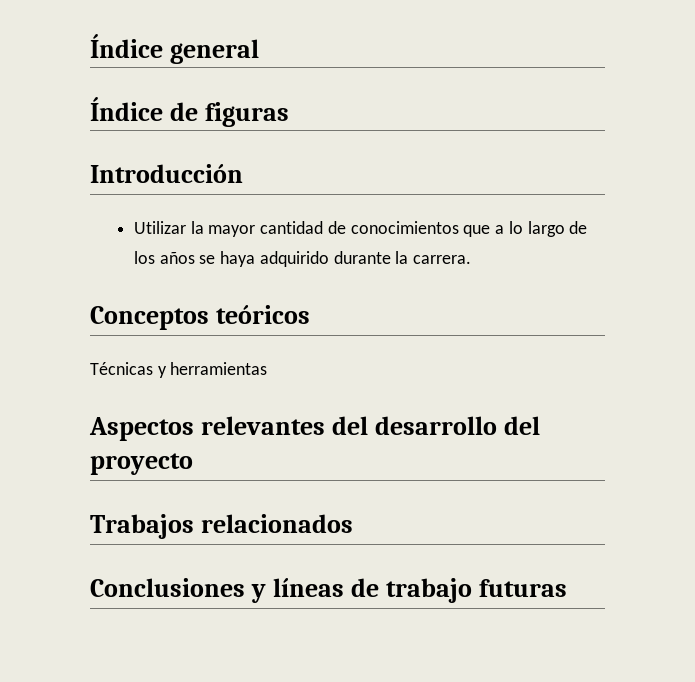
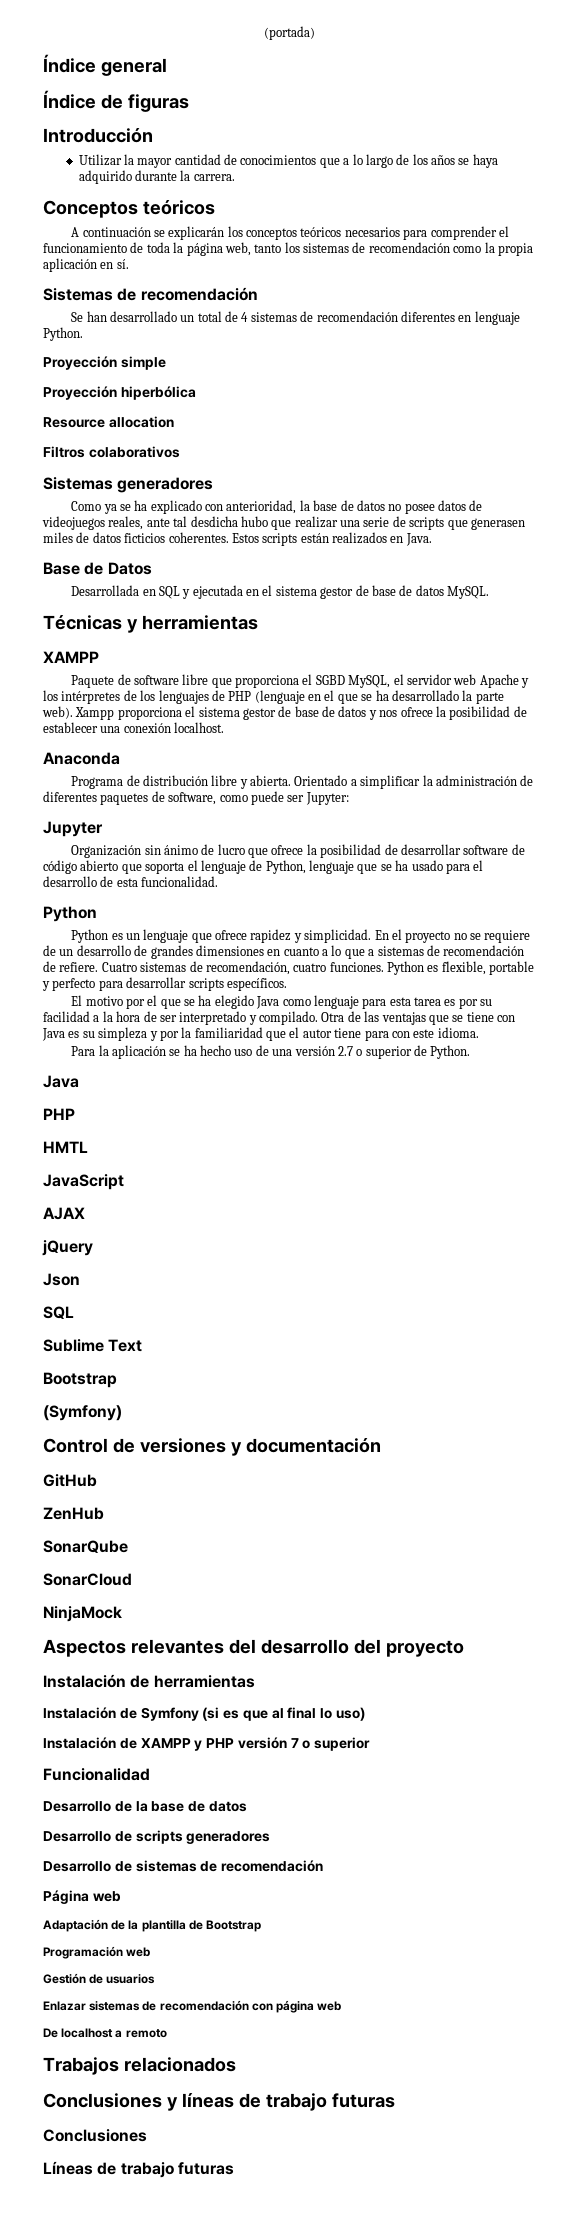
(90, 46) none -> [264,26,315,40] (portada) //
[90,362,268,378] Técnicas y herramientas -> [71,226,509,240] [43,242,533,256] [43,258,129,272] [43,287,258,301] [71,311,520,325] [43,327,83,341] [43,356,166,370] [43,386,196,400] [43,416,174,428] [43,446,180,458] [43,477,214,493] [71,500,483,514] [42,516,525,530] [43,532,432,546] [43,562,152,575] [71,585,490,599] [43,615,258,633] [43,651,99,663] [71,674,530,688] [43,690,504,704] [42,706,527,720] [43,722,225,733] [43,752,120,765] [71,775,534,789] [43,791,349,805] [43,821,103,837] [71,844,525,858] [43,860,484,874] [43,876,219,887] [43,906,97,922] [71,929,531,943] [43,945,525,959] [43,961,535,975] [42,977,287,991] [71,995,493,1009] [43,1011,515,1025] [42,1027,479,1041] [71,1045,471,1059] [43,1075,79,1088] [43,1108,75,1120] [43,1141,88,1153] [43,1174,124,1190] [43,1207,85,1220] [42,1240,93,1256] [43,1273,80,1286] [43,1306,74,1319] [43,1339,143,1352] [43,1372,117,1388] [43,1405,122,1421] [43,1438,381,1456] [43,1474,97,1487] [43,1507,104,1520] [43,1540,128,1553] [43,1573,132,1586] [43,1606,122,1622] A continuación se explicarán los conceptos teóricos necesarios para comprender el funcionamiento de toda la página web, tanto los sistemas de recomendación como la propia aplicación en sí. // Sistemas de recomendación // Se han desarrollado un total de 4 sistemas de recomendación diferentes en lenguaje Python. // Proyección simple // Proyección hiperbólica // Resource allocation // Filtros colaborativos // Sistemas generadores // Como ya se ha explicado con anterioridad, la base de datos no posee datos de videojuegos reales, ante tal desdicha hubo que realizar una serie de scripts que generasen miles de datos ficticios coherentes. Estos scripts están realizados en Java. // Base de Datos // Desarrollada en SQL y ejecutada en el sistema gestor de base de datos MySQL. // Técnicas y herramientas // XAMPP // Paquete de software libre que proporciona el SGBD MySQL, el servidor web Apache y los intérpretes de los lenguajes de PHP (lenguaje en el que se ha desarrollado la parte web). Xampp proporciona el sistema gestor de base de datos y nos ofrece la posibilidad de establecer una conexión localhost. // Anaconda // Programa de distribución libre y abierta. Orientado a simplificar la administración de diferentes paquetes de software, como puede ser Jupyter: // Jupyter // Organización sin ánimo de lucro que ofrece la posibilidad de desarrollar software de código abierto que soporta el lenguaje de Python, lenguaje que se ha usado para el desarrollo de esta funcionalidad. // Python // Python es un lenguaje que ofrece rapidez y simplicidad. En el proyecto no se requiere de un desarrollo de grandes dimensiones en cuanto a lo que a sistemas de recomendación de refiere. Cuatro sistemas de recomendación, cuatro funciones. Python es flexible, portable y perfecto para desarrollar scripts específicos. // El motivo por el que se ha elegido Java como lenguaje para esta tarea es por su facilidad a la hora de ser interpretado y compilado. Otra de las ventajas que se tiene con Java es su simpleza y por la familiaridad que el autor tiene para con este idioma. // Para la aplicación se ha hecho uso de una versión 2.7 o superior de Python. // Java // PHP // HMTL // JavaScript // AJAX // jQuery // Json // SQL // Sublime Text // Bootstrap // (Symfony) // Control de versiones y documentación // GitHub // ZenHub // SonarQube // SonarCloud // NinjaMock
(193, 464) none -> [43,1674,255,1688] [43,1707,366,1721] [43,1737,371,1751] [43,1768,150,1781] [43,1801,247,1812] [43,1830,271,1844] [43,1860,324,1872] [43,1890,121,1904] [43,1919,262,1932] [43,1946,151,1959] [43,1973,156,1984] [43,2000,342,2013] [43,2028,167,2038] // Instalación de herramientas // Instalación de Symfony (si es que al final lo uso) // Instalación de XAMPP y PHP versión 7 o superior // Funcionalidad // Desarrollo de la base de datos // Desarrollo de scripts generadores // Desarrollo de sistemas de recomendación // Página web // Adaptación de la plantilla de Bootstrap // Programación web // Gestión de usuarios // Enlazar sistemas de recomendación con página web // De localhost a remoto
(568, 588) none -> [43,2129,147,2142] [43,2161,234,2178] // Conclusiones // Líneas de trabajo futuras

